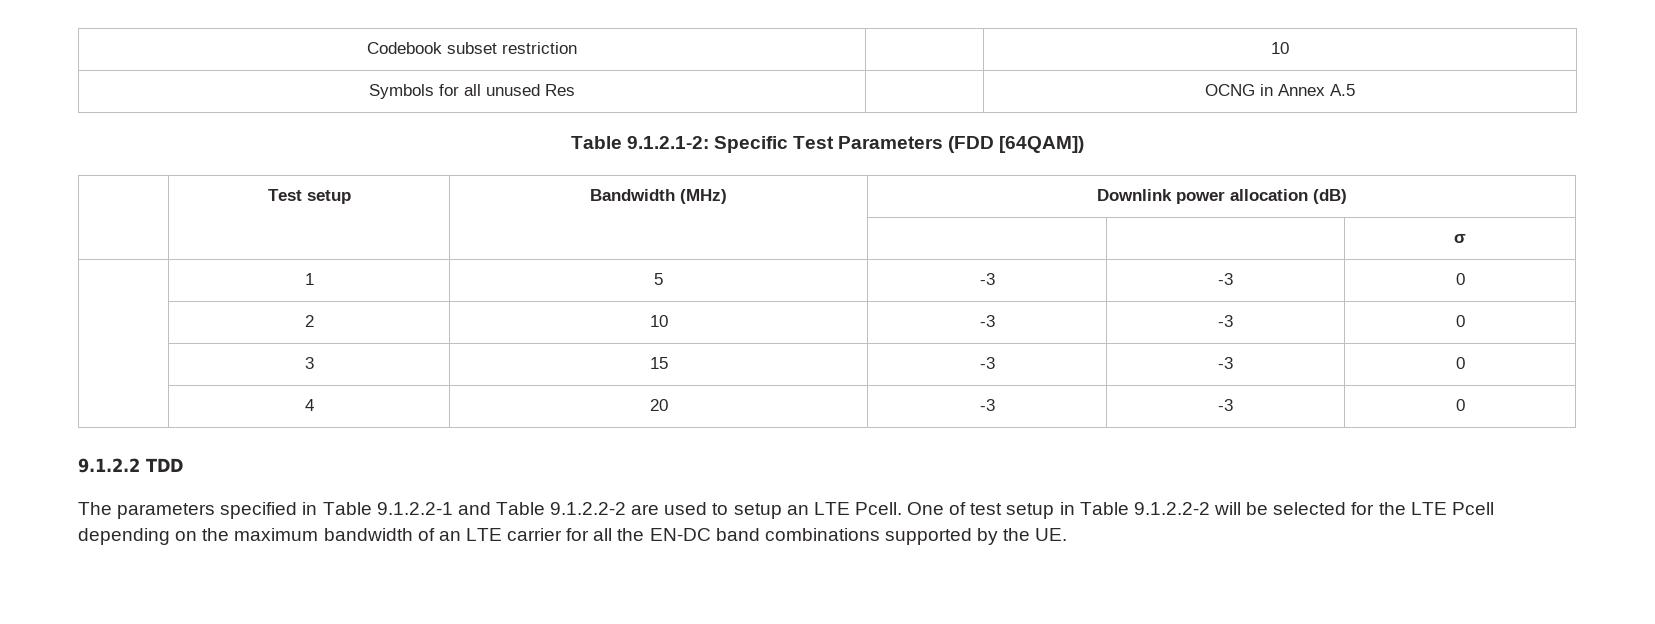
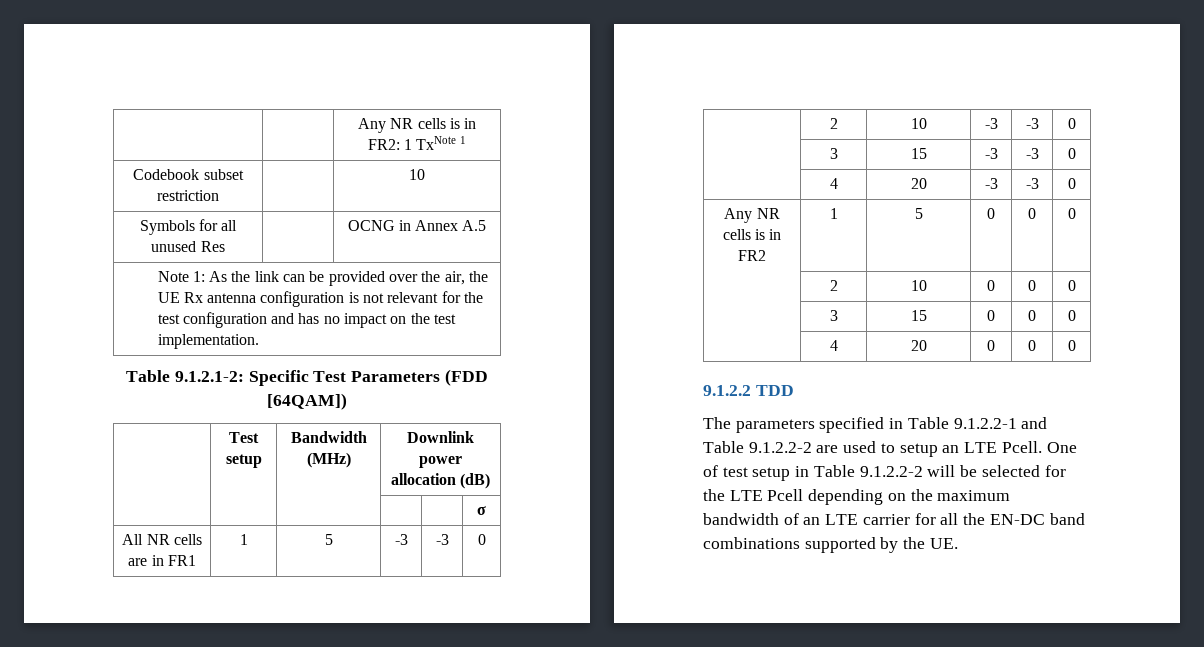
(367, 48) none -> [357,118,477,133] [367,136,467,150] | | Any NR cells is in FR2: 1 TxNote 1 //
(1355, 90) none -> [157,271,489,286] [157,291,484,307] [157,312,457,328] [157,334,259,349] // Note 1: As the link can be provided over the air, the UE Rx antenna configuration is not relevant for the test configuration and has no impact on the test implementation.
(1466, 238) none -> [122,534,202,545] [128,555,196,566] All NR cells are in FR1
(1465, 405) none -> [724,208,780,223] [722,229,782,240] [738,250,766,261] [829,208,838,219] [914,208,923,219] [987,208,995,219] [1028,208,1036,219] [1067,208,1076,219] [829,280,838,291] [910,280,927,291] [987,280,995,291] [1028,280,1036,291] [1067,280,1076,291] [829,310,838,321] [910,310,927,321] [987,310,995,321] [1028,310,1036,321] [1067,310,1076,321] [829,340,838,351] [910,340,927,351] [987,340,995,351] [1028,340,1036,351] [1067,340,1076,351] // Any NR cells is in FR2 | 1 | 5 | 0 | 0 | 0 // | 2 | 10 | 0 | 0 | 0 // | 3 | 15 | 0 | 0 | 0 // | 4 | 20 | 0 | 0 | 0

